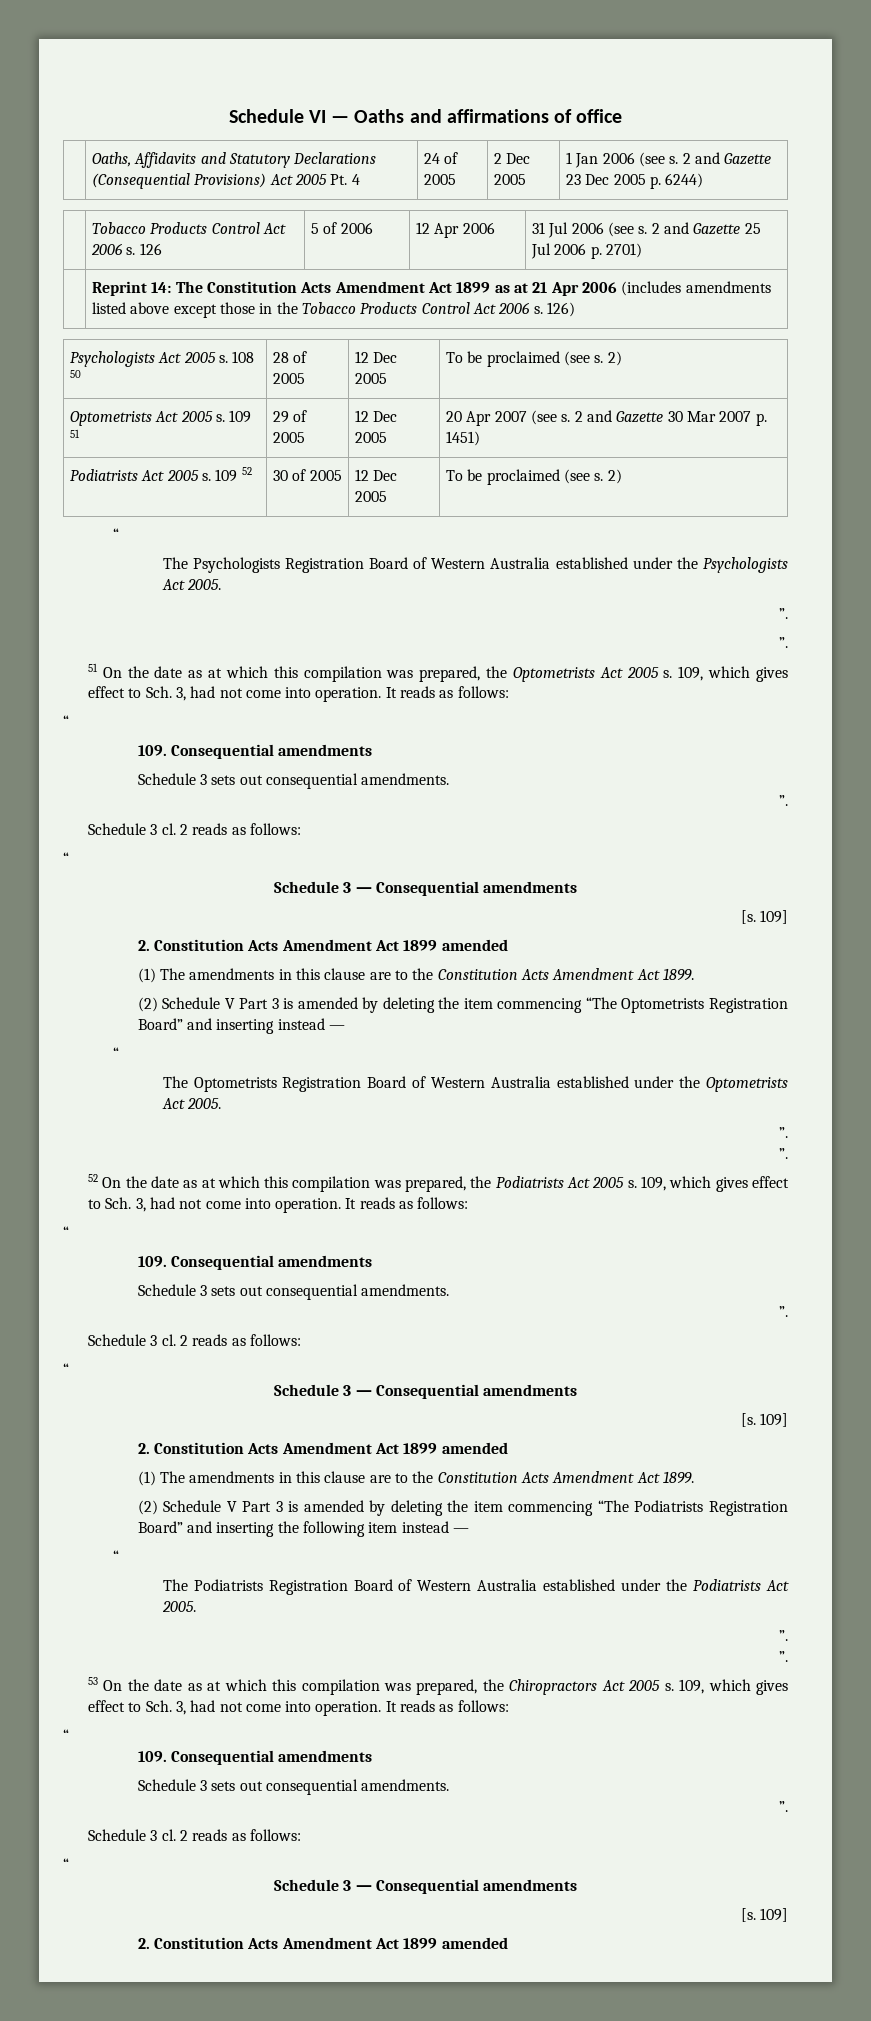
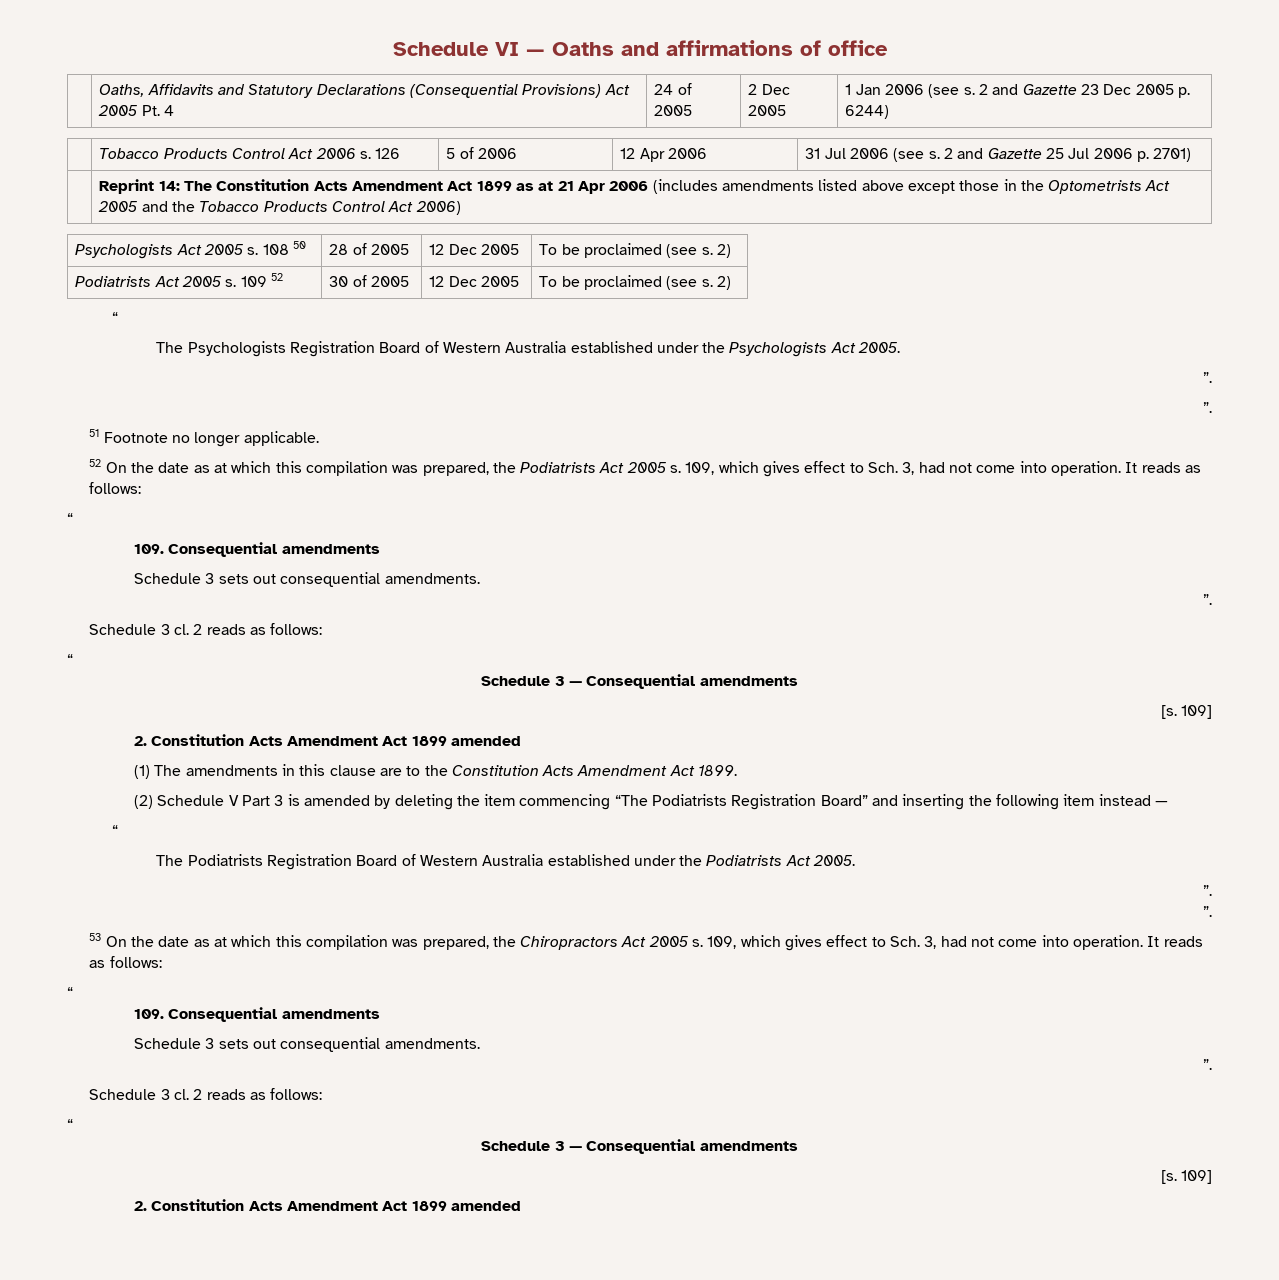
[302,302,575,317] Tobacco Products Control Act 2006 s. 126) -> [1048,180,1171,194] [98,201,461,215] Optometrists Act 2005 and the Tobacco Products Control Act 2006)
[70,410,252,426] [70,429,81,438] [273,410,308,423] [273,432,306,443] [355,410,398,422] [355,432,388,443] [446,410,767,426] [446,431,481,446] // Optometrists Act 2005 s. 109 51 | 29 of 2005 | 12 Dec 2005 | 20 Apr 2007 (see s. 2 and Gazette 30 Mar 2007 p. 1451) -> (732, 251) none
[102,666,789,682] [87,686,509,702] [63,715,69,727] [137,744,373,759] [137,773,450,789] [779,795,788,806] [87,823,301,835] [63,852,69,864] [273,881,578,896] [740,910,788,924] [137,939,508,951] [137,968,694,983] [137,997,789,1013] [137,1018,346,1034] [112,1047,119,1059] [162,1076,788,1092] [161,1098,221,1109] [779,1127,788,1138] [779,1148,788,1159] On the date as at which this compilation was prepared, the Optometrists Act 2005 s. 109, which gives effect to Sch. 3, had not come into operation. It reads as follows: // “ // 109. Consequential amendments // Schedule 3 sets out consequential amendments. // ”. // Schedule 3 cl. 2 reads as follows: // “ // Schedule 3 — Consequential amendments // [s. 109] // 2. Constitution Acts Amendment Act 1899 amended // (1) The amendments in this clause are to the Constitution Acts Amendment Act 1899. // (2) Schedule V Part 3 is amended by deleting the item commencing “The Optometrists Registration Board” and inserting instead — // “ // The Optometrists Registration Board of Western Australia established under the Optometrists Act 2005. // ”. // ”. -> [103,431,319,447] Footnote no longer applicable.

